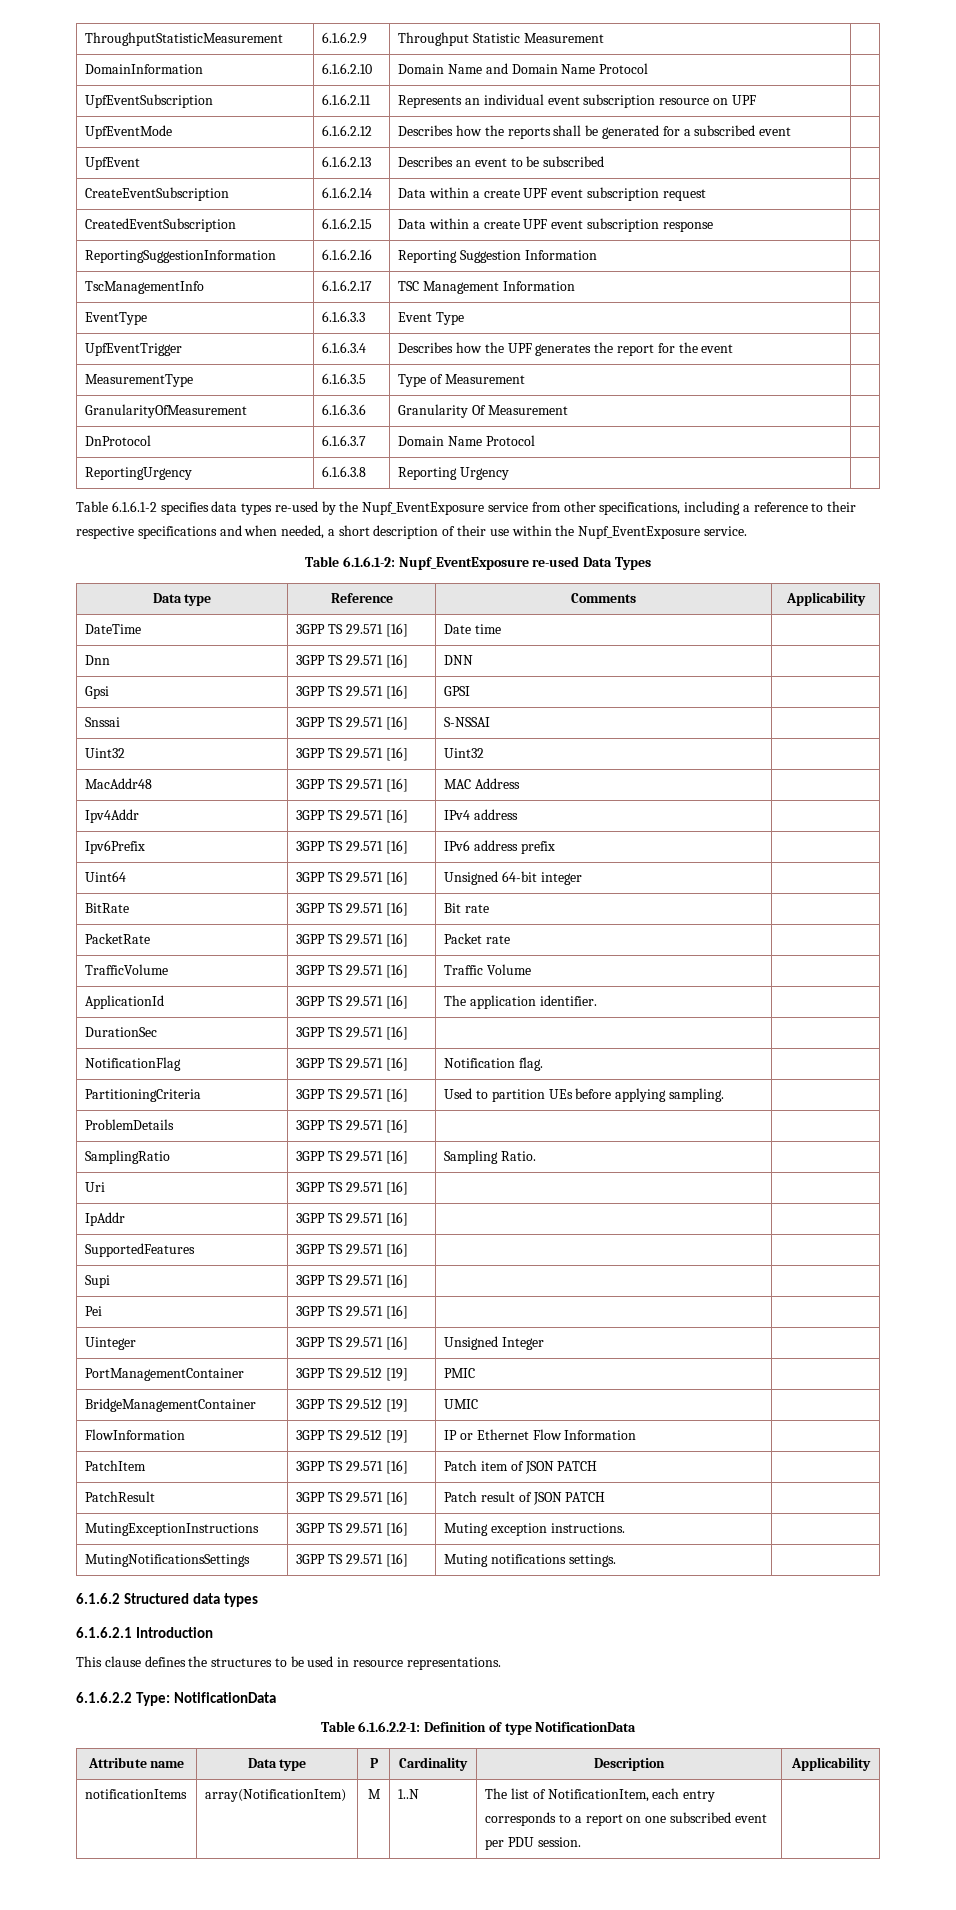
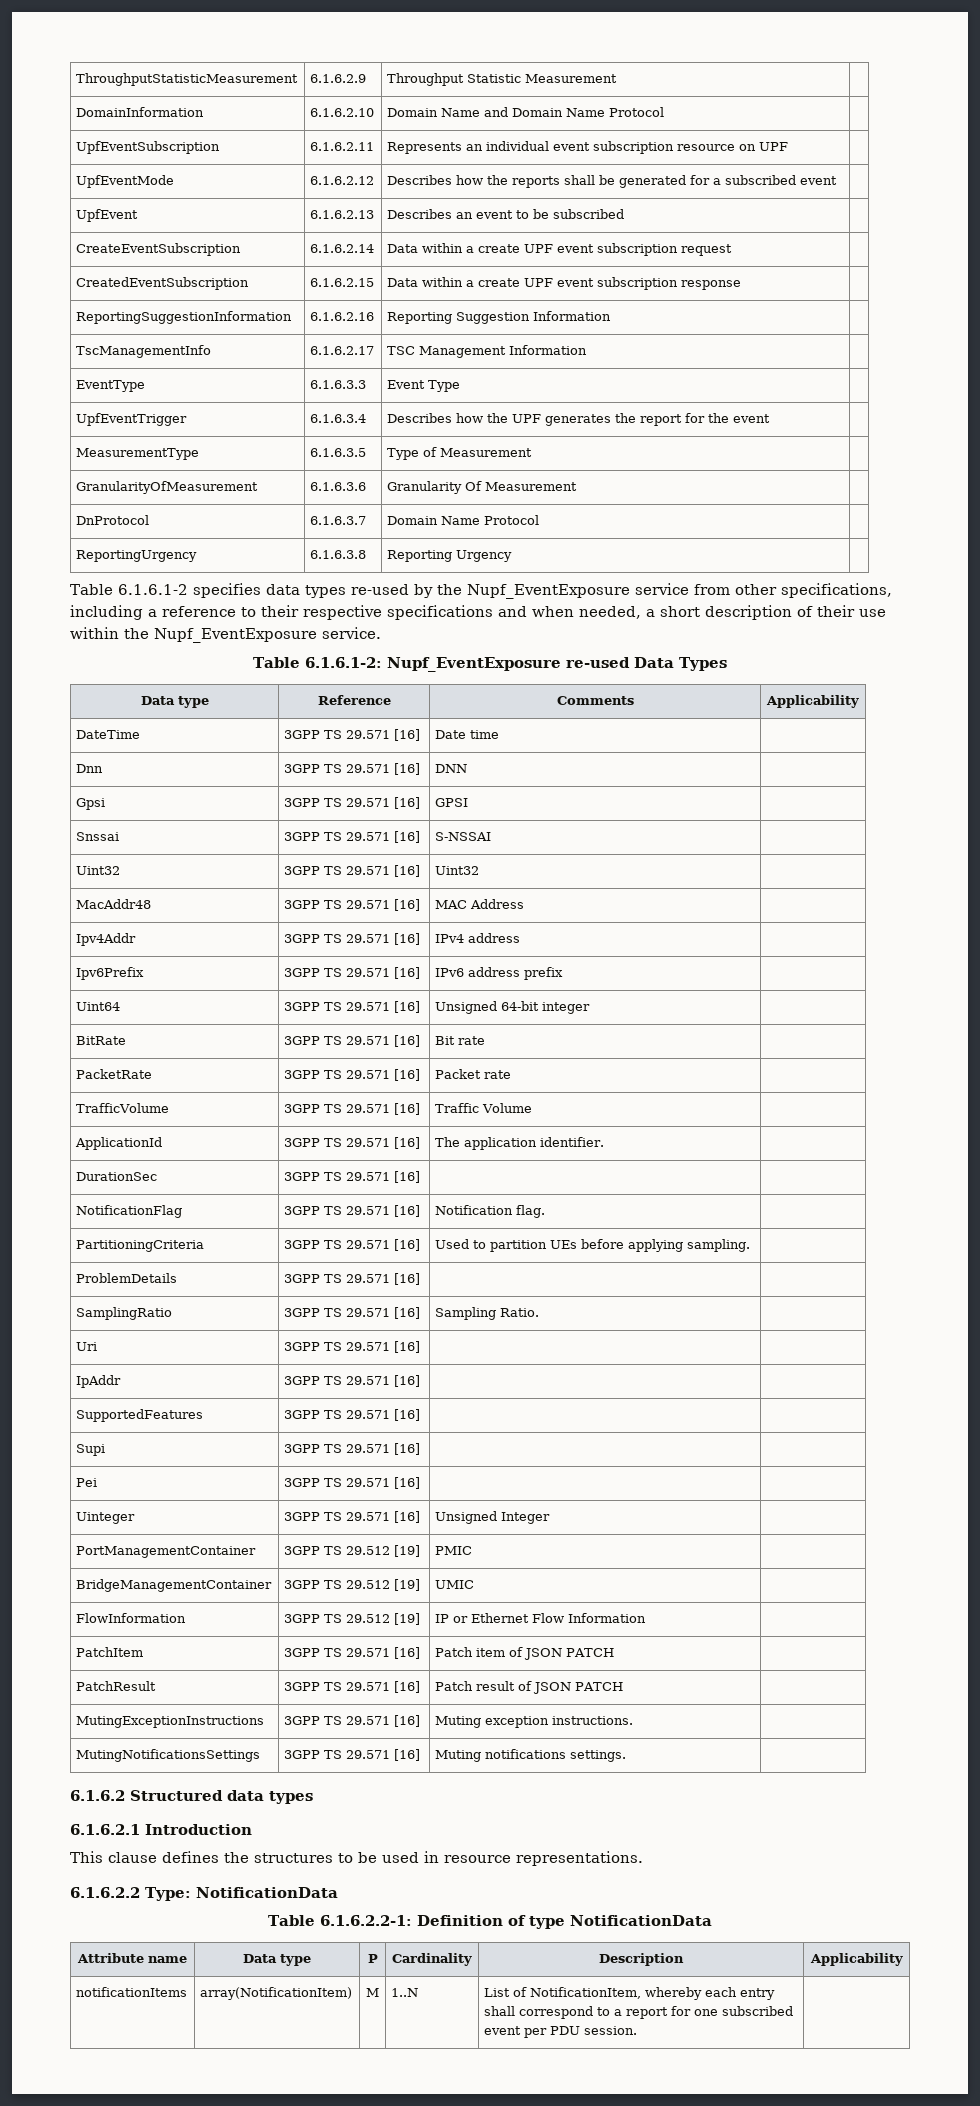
[485,1788,530,1799] The list -> [484,1988,511,1997] List
(649, 1795) none -> [645,1987,703,2000] whereby
[485,1812,557,1826] corresponds -> [484,2006,594,2019] shall correspond
[626,1816,642,1823] on -> [671,2006,692,2016] for

